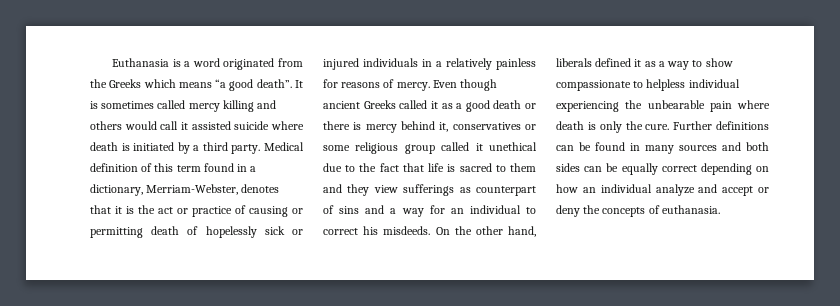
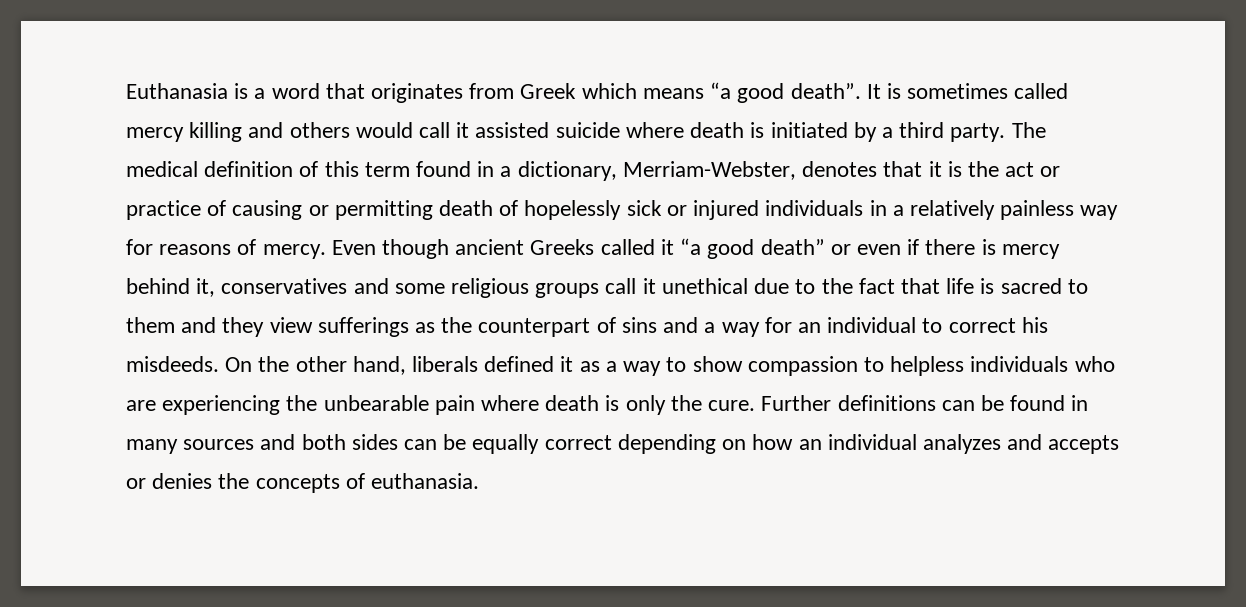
[223,58,303,70] [90,79,142,88] originated from the Greeks -> [325,83,577,103] that originates from Greek
[264,142,304,151] Medical -> [1011,122,1046,138] [126,161,198,177] The medical
(536, 64) none -> [1080,205,1119,220] way
[441,100,536,112] as a good death or -> [680,238,920,259] “a good death” or even if
[525,124,536,130] or -> [353,278,389,294] and
[404,142,470,154] group called -> [535,278,637,298] groups call
(471, 190) none -> [441,317,473,333] the
[556,80,631,91] compassionate -> [747,356,858,376] compassion
[688,79,740,88] individual -> [970,356,1115,372] [126,400,156,411] individuals who are
[655,184,769,196] [556,205,580,217] analyze and accept or deny -> [922,434,1120,454] [126,473,213,489] analyzes and accepts or denies

